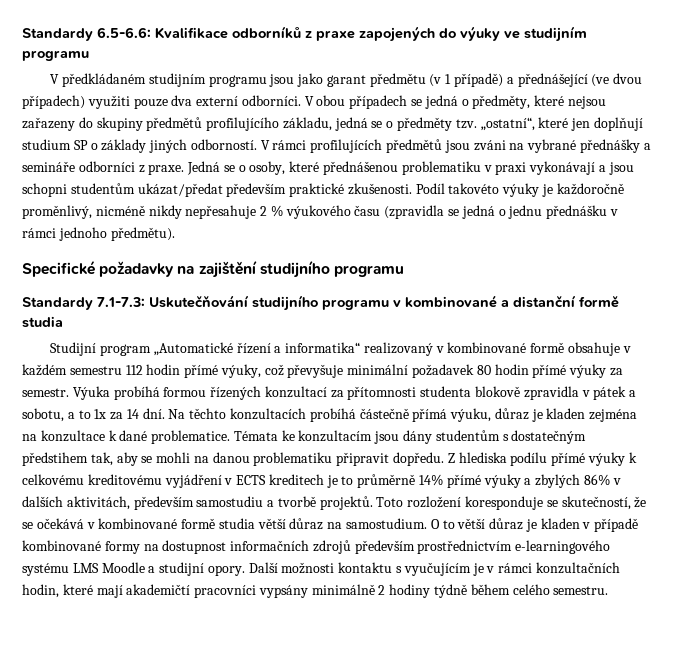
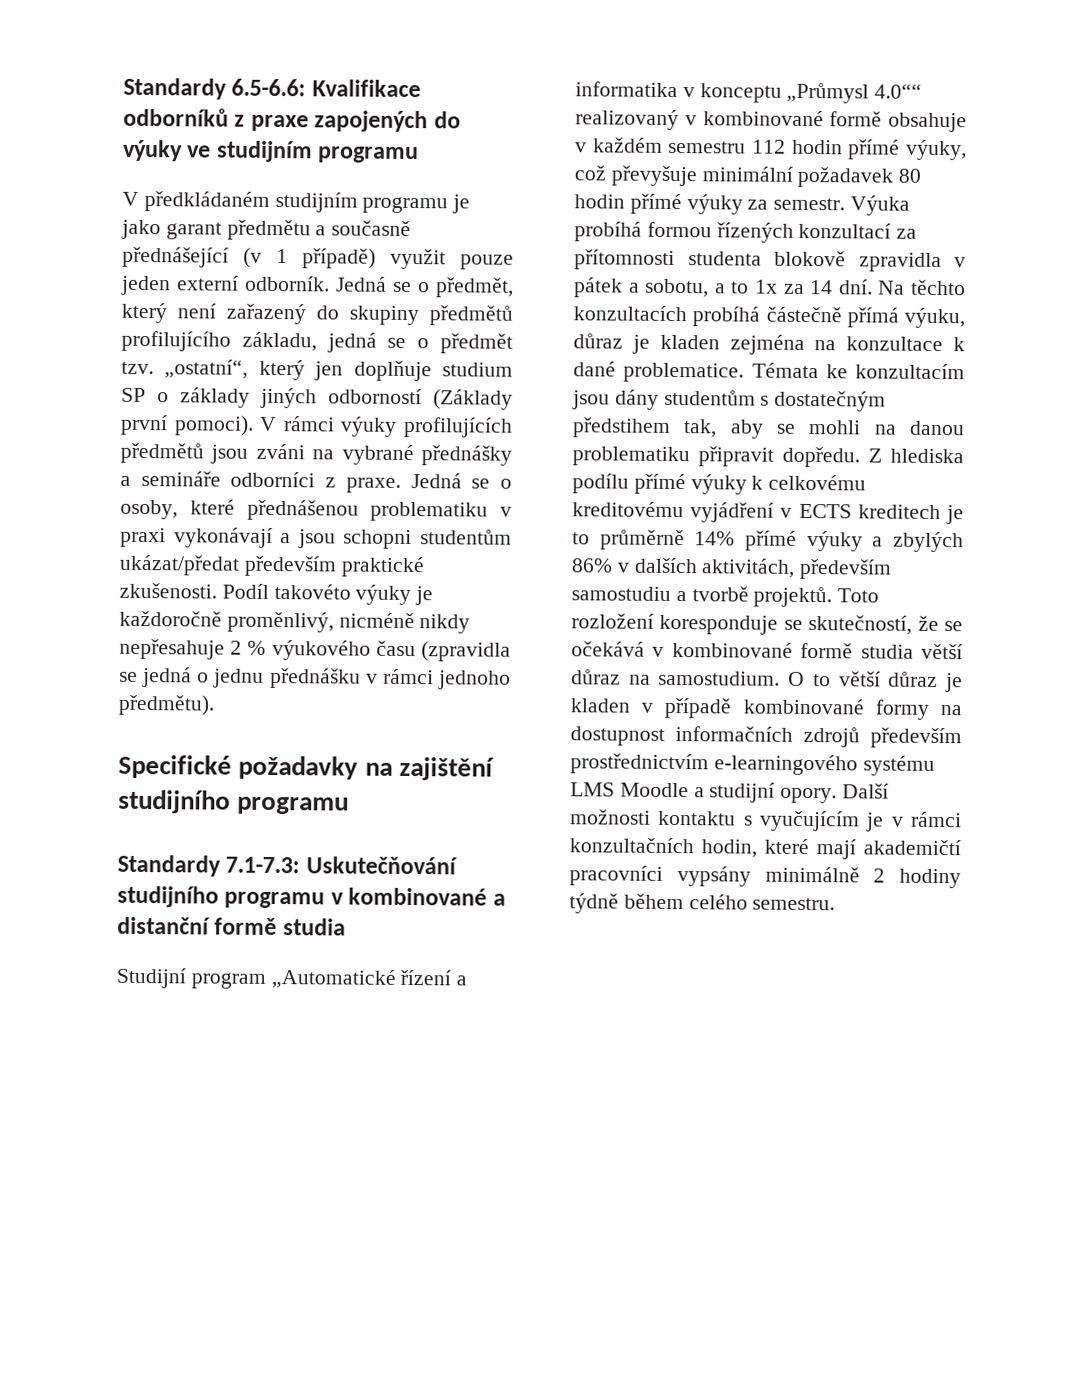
[269,74,295,87] jsou -> [452,194,471,214] je
[429,73,643,87] [22,95,606,109] [22,117,75,131] (v 1 případě) a přednášející (ve dvou případech) využiti pouze dva externí odborníci. V obou případech se jedná o předměty, které nejsou zařazeny -> [315,220,412,237] [122,246,514,270] [120,275,514,298] [121,302,306,325] a současně přednášející (v 1 případě) využit pouze jeden externí odborník. Jedná se o předmět, který není zařazený
[397,117,453,131] předměty -> [440,333,513,354] předmět
[538,117,643,131] které jen doplňují -> [258,359,432,382] který jen doplňuje
[190,139,257,150] odborností. -> [328,388,513,410] [120,414,254,436] odborností (Základy první pomoci).
(307, 145) none -> [340,416,398,437] výuky
[285,342,361,353] informatika“ -> [575,81,923,104] informatika v konceptu „Průmysl 4.0““

